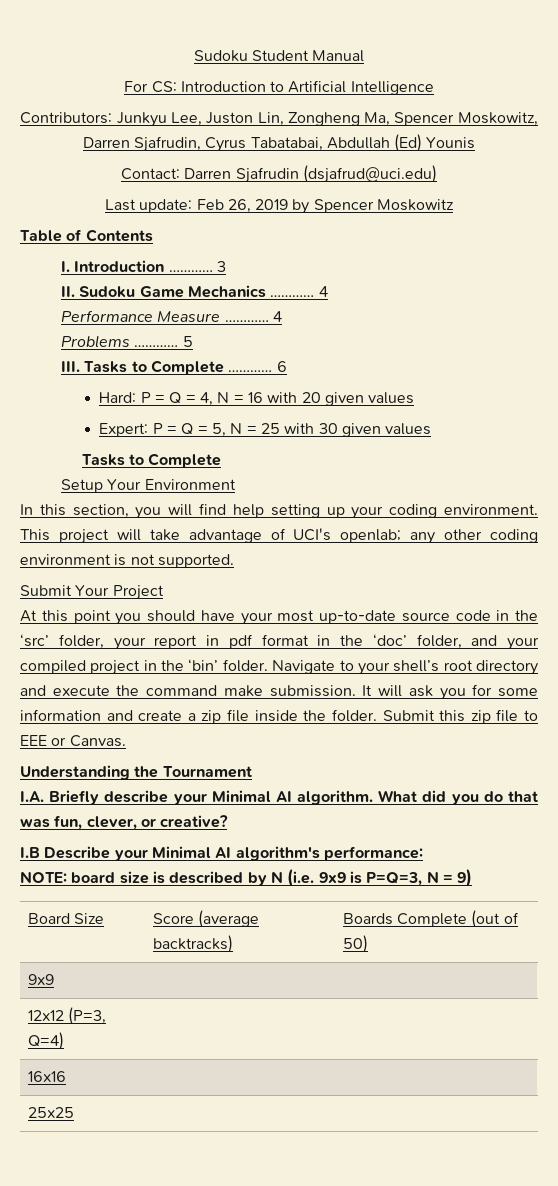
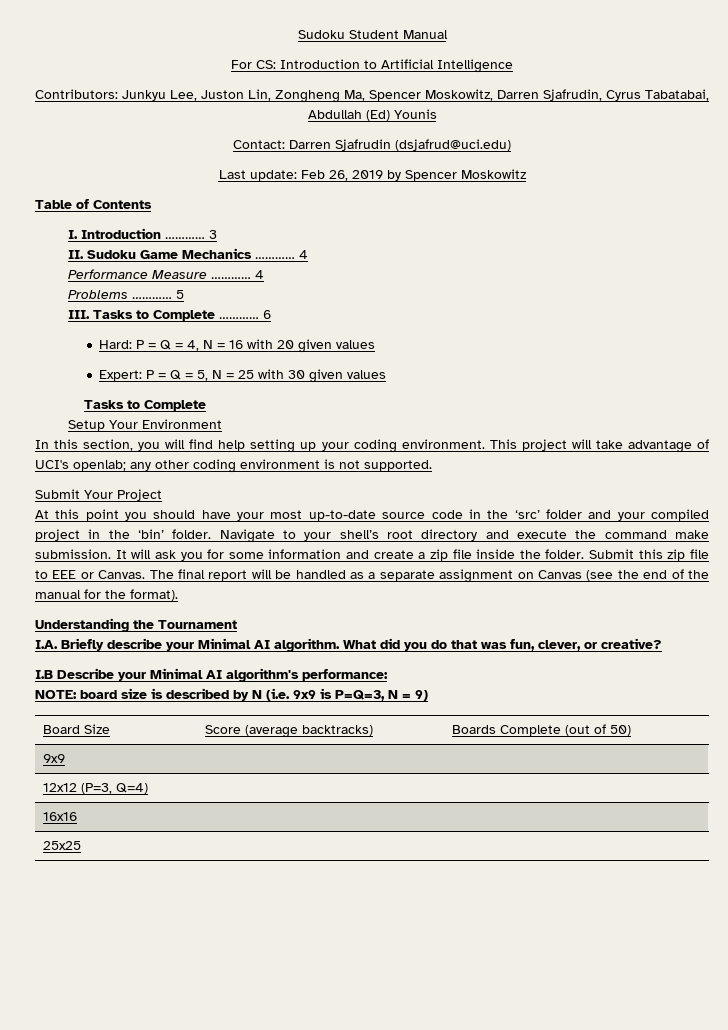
[58,634,462,650] folder, your report in pdf format in the ‘doc’ folder, -> [545,509,582,519] folder
(126, 741) none -> [149,569,709,583] [35,589,178,601] The final report will be handled as a separate assignment on Canvas (see the end of the manual for the format).

